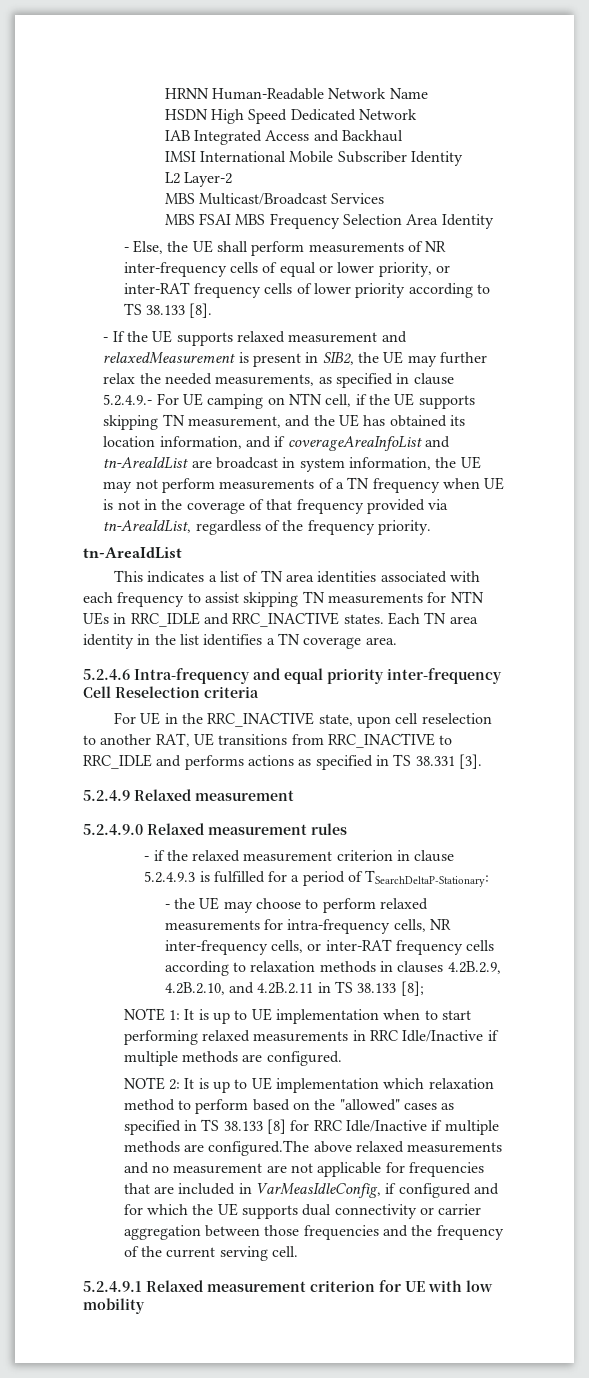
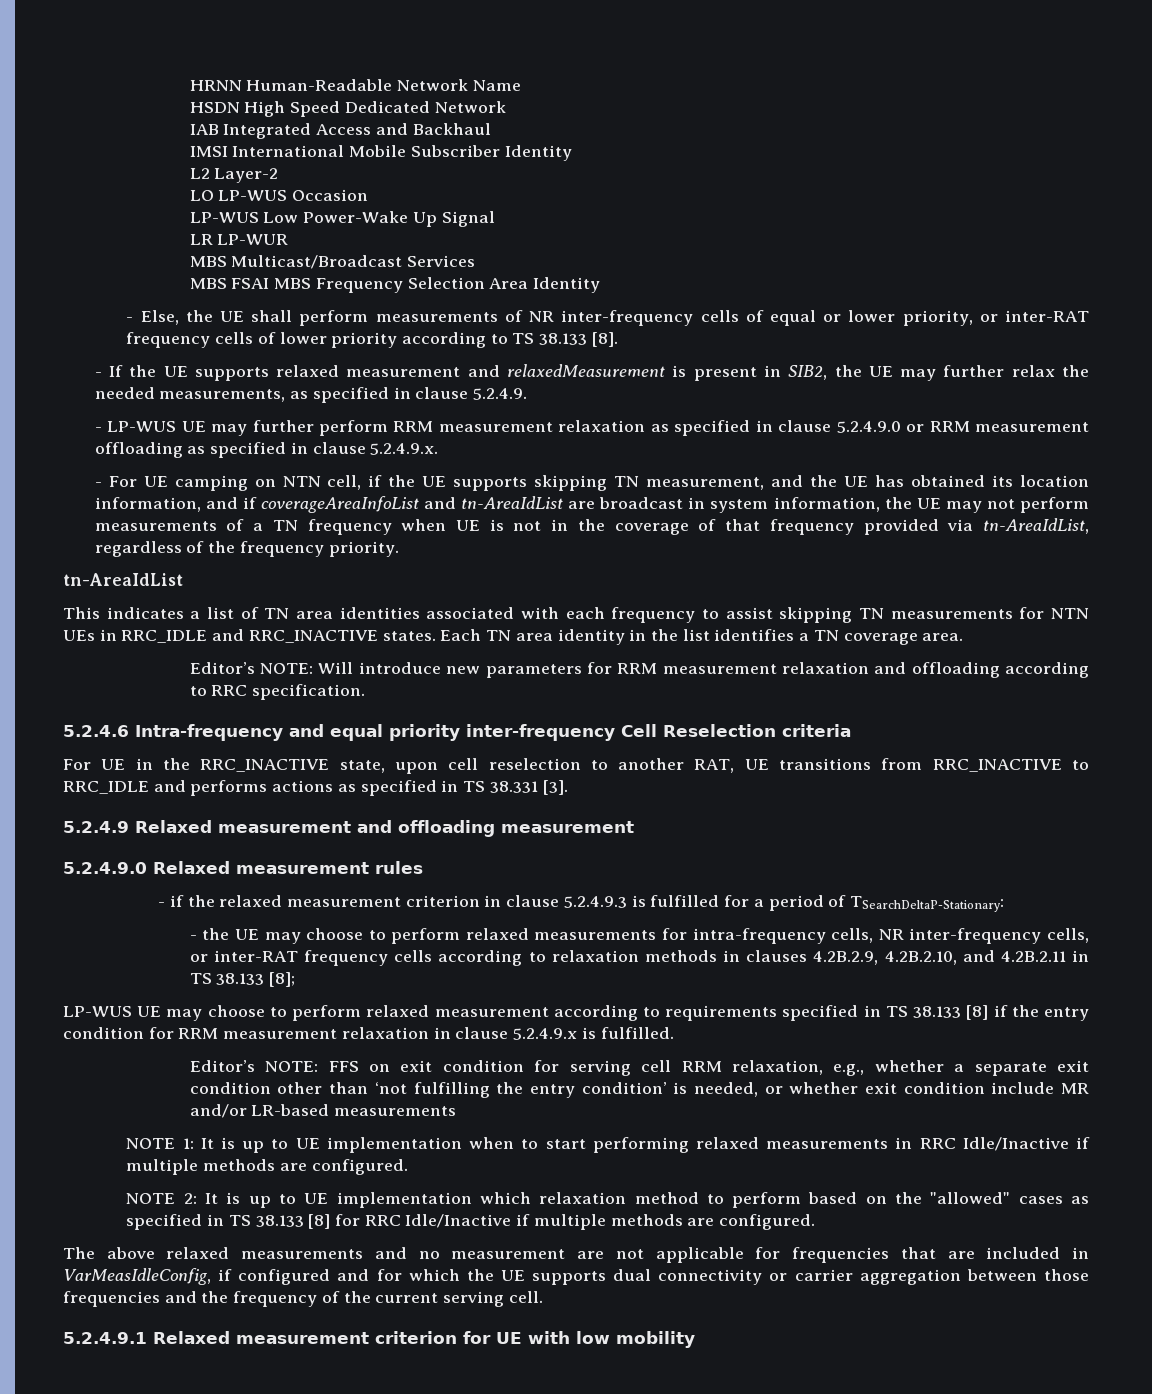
(232, 179) none -> [189,189,369,201] [189,211,495,227] [189,234,289,245] // LO LP-WUS Occasion // LP-WUS Low Power-Wake Up Signal // LR LP-WUR
[103,394,153,406] 5.2.4.9.- -> [473,388,528,400] [94,420,1089,436] [94,442,439,458] [94,482,102,487] 5.2.4.9. // - LP-WUS UE may further perform RRM measurement relaxation as specified in clause 5.2.4.9.0 or RRM measurement offloading as specified in clause 5.2.4.9.x. // -
(397, 641) none -> [189,662,1089,678] [189,684,366,700] // Editor’s NOTE: Will introduce new parameters for RRM measurement relaxation and offloading according to RRC specification.
(294, 795) none -> [357,820,634,837] and offloading measurement
(424, 988) none -> [63,1005,1089,1021] [63,1027,674,1040] [189,1060,1089,1076] [189,1082,1089,1098] [189,1104,457,1118] // LP-WUS UE may choose to perform relaxed measurement according to requirements specified in TS 38.133 [8] if the entry condition for RRM measurement relaxation in clause 5.2.4.9.x is fulfilled. // Editor’s NOTE: FFS on exit condition for serving cell RRM relaxation, e.g., whether a separate exit condition other than ‘not fulfilling the entry condition’ is needed, or whether exit condition include MR and/or LR-based measurements
[208,1140,310,1156] configured.The -> [719,1214,816,1230] [63,1247,95,1259] configured. // The

